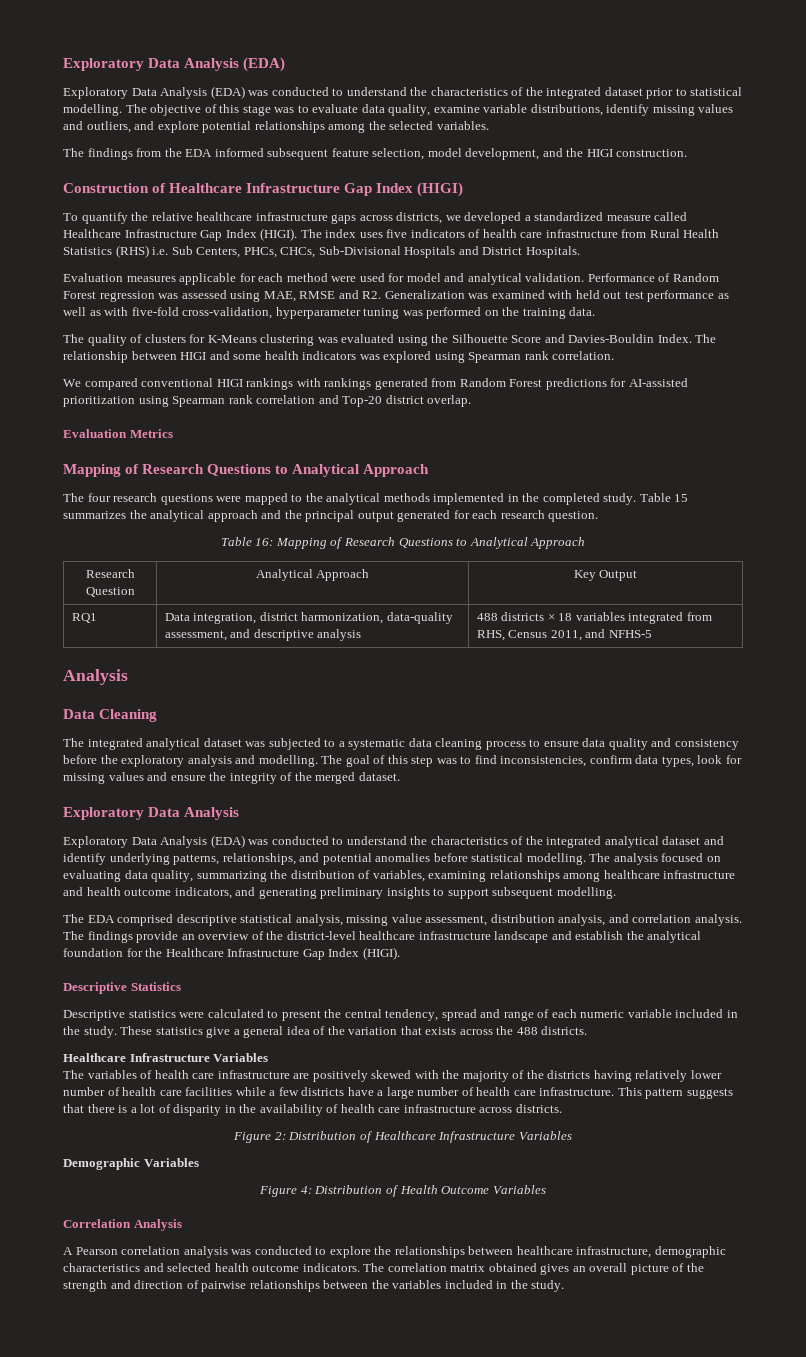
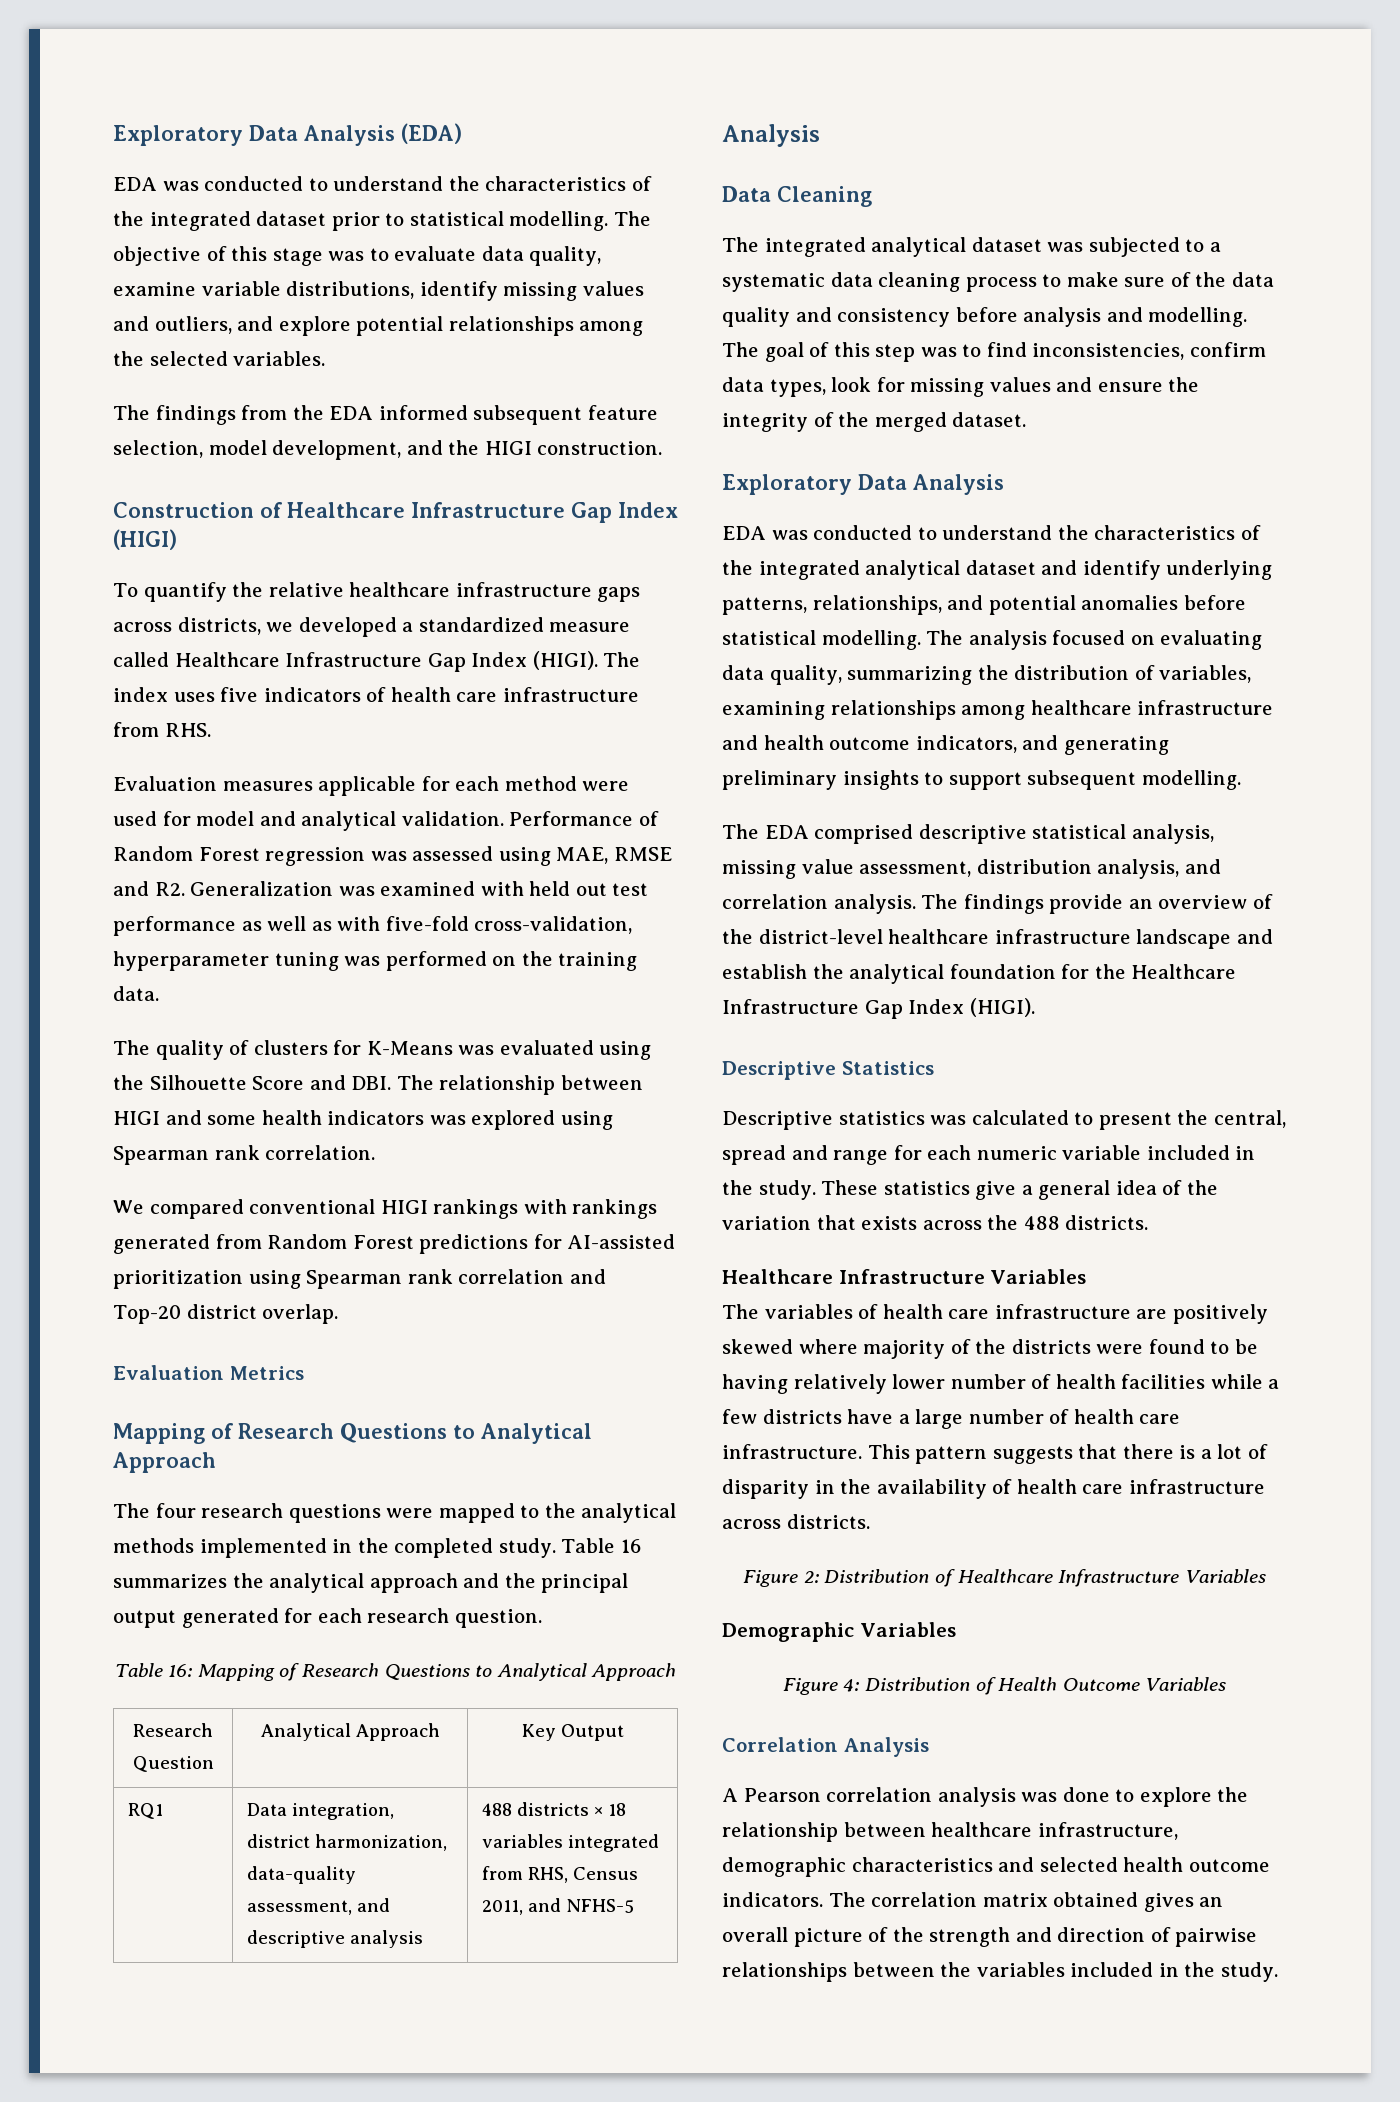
[63,86,245,99] Exploratory Data Analysis (EDA) -> [113,177,157,191] EDA
[649,229,720,238] [63,245,580,258] Rural Health Statistics (RHS) i.e. Sub Centers, PHCs, CHCs, Sub-Divisional Hospitals and District Hospitals. -> [164,723,211,737] RHS.
[260,334,315,346] clustering -> (453, 1048) none
[568,334,692,343] Davies-Bouldin Index. -> [351,1076,392,1090] DBI.
[674,494,689,502] 15 -> [620,1539,641,1553] 16
[543,741,579,747] ensure -> [1066,272,1227,287] make sure of the
[100,755,185,767] the exploratory -> (1018, 314) none
[63,835,245,848] Exploratory Data Analysis (EDA) -> [722,526,766,540] EDA
[179,1012,205,1018] were -> [930,1115,967,1125] was
[344,1009,439,1021] central tendency, -> [1213,1110,1286,1128] central,
[537,1009,550,1018] of -> [893,1145,922,1160] for
[414,1070,460,1079] with the -> [798,1339,858,1354] where
(591, 1074) none -> [1096,1339,1258,1354] were found to be
[159,1090,182,1096] care -> (1116, 1381) none
[254,1246,312,1255] conducted -> [1062,1787,1110,1802] done
[394,1246,465,1258] relationships -> [722,1822,838,1842] relationship

